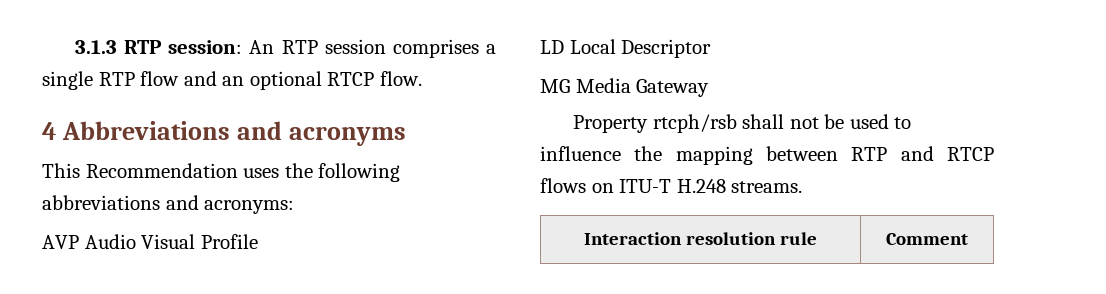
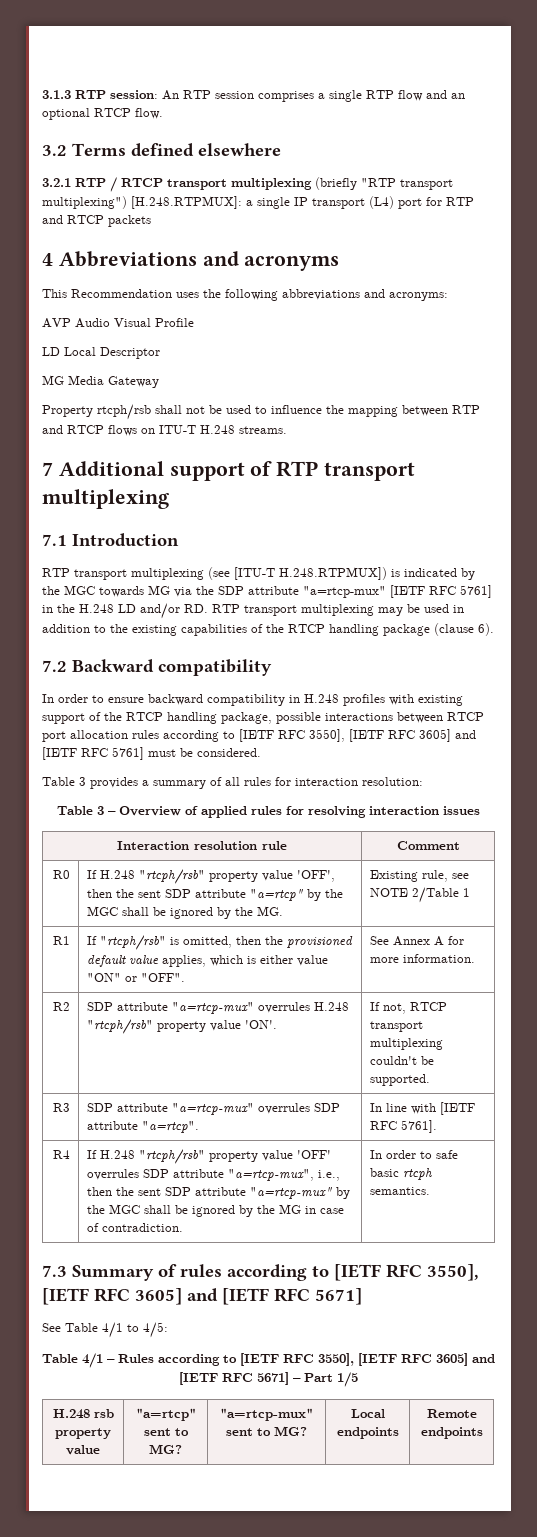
(422, 78) none -> [42,143,281,157] [42,177,453,192] [42,196,474,209] [42,215,151,227] // 3.2 Terms defined elsewhere // 3.2.1 RTP / RTCP transport multiplexing (briefly "RTP transport multiplexing") [H.248.RTPMUX]: a single IP transport (L4) port for RTP and RTCP packets
[584,232,817,245] [886,233,968,245] // Interaction resolution rule | Comment -> [42,461,416,481] [42,489,169,509] [42,533,179,547] [42,567,475,580] [42,585,492,598] [42,603,464,619] [42,623,494,636] [42,659,272,676] [42,694,463,706] [42,712,484,724] [42,729,476,742] [42,747,261,760] [42,777,423,789] [57,806,480,818] [116,841,287,850] [396,841,460,850] [52,870,70,879] [87,869,336,884] [87,889,344,901] [87,906,284,919] [370,870,470,882] [370,887,471,903] [52,936,70,945] [87,935,354,950] [87,955,329,967] [87,973,186,982] [370,936,465,946] [370,954,476,963] [52,1002,70,1011] [87,1002,350,1014] [87,1019,278,1034] [370,1002,448,1014] [370,1021,424,1032] [370,1038,444,1050] [370,1056,435,1065] [370,1074,431,1086] [52,1103,70,1112] [87,1103,341,1115] [87,1121,200,1133] [370,1102,476,1115] [370,1120,438,1133] [52,1150,70,1159] [87,1149,332,1164] [87,1169,341,1181] [87,1187,351,1199] [87,1204,345,1217] [87,1223,184,1232] [370,1150,459,1159] [370,1168,433,1180] [370,1187,431,1195] [42,1264,479,1281] [42,1288,362,1305] [42,1322,168,1338] [42,1353,495,1368] [179,1372,358,1387] [52,1409,114,1419] [55,1428,111,1439] [66,1445,100,1455] [135,1408,196,1421] [143,1428,189,1436] [149,1444,182,1454] [220,1408,313,1421] [226,1426,307,1436] [350,1409,385,1418] [336,1427,399,1439] [426,1409,477,1418] [420,1427,483,1439] // 7 Additional support of RTP transport multiplexing // 7.1 Introduction // RTP transport multiplexing (see [ITU-T H.248.RTPMUX]) is indicated by the MGC towards MG via the SDP attribute "a=rtcp-mux" [IETF RFC 5761] in the H.248 LD and/or RD. RTP transport multiplexing may be used in addition to the existing capabilities of the RTCP handling package (clause 6). // 7.2 Backward compatibility // In order to ensure backward compatibility in H.248 profiles with existing support of the RTCP handling package, possible interactions between RTCP port allocation rules according to [IETF RFC 3550], [IETF RFC 3605] and [IETF RFC 5761] must be considered. // Table 3 provides a summary of all rules for interaction resolution: // Table 3 – Overview of applied rules for resolving interaction issues // Interaction resolution rule | Comment // R0 | If H.248 "rtcph/rsb" property value 'OFF', then the sent SDP attribute "a=rtcp" by the MGC shall be ignored by the MG. | Existing rule, see NOTE 2/Table 1 // R1 | If "rtcph/rsb" is omitted, then the provisioned default value applies, which is either value "ON" or "OFF". | See Annex A for more information. // R2 | SDP attribute "a=rtcp-mux" overrules H.248 "rtcph/rsb" property value 'ON'. | If not, RTCP transport multiplexing couldn't be supported. // R3 | SDP attribute "a=rtcp-mux" overrules SDP attribute "a=rtcp". | In line with [IETF RFC 5761]. // R4 | If H.248 "rtcph/rsb" property value 'OFF' overrules SDP attribute "a=rtcp-mux", i.e., then the sent SDP attribute "a=rtcp-mux" by the MGC shall be ignored by the MG in case of contradiction. | In order to safe basic rtcph semantics. // 7.3 Summary of rules according to [IETF RFC 3550], [IETF RFC 3605] and [IETF RFC 5671] // See Table 4/1 to 4/5: // Table 4/1 – Rules according to [IETF RFC 3550], [IETF RFC 3605] and [IETF RFC 5671] – Part 1/5 // H.248 rsb property value | "a=rtcp" sent to MG? | "a=rtcp-mux" sent to MG? | Local endpoints | Remote endpoints

